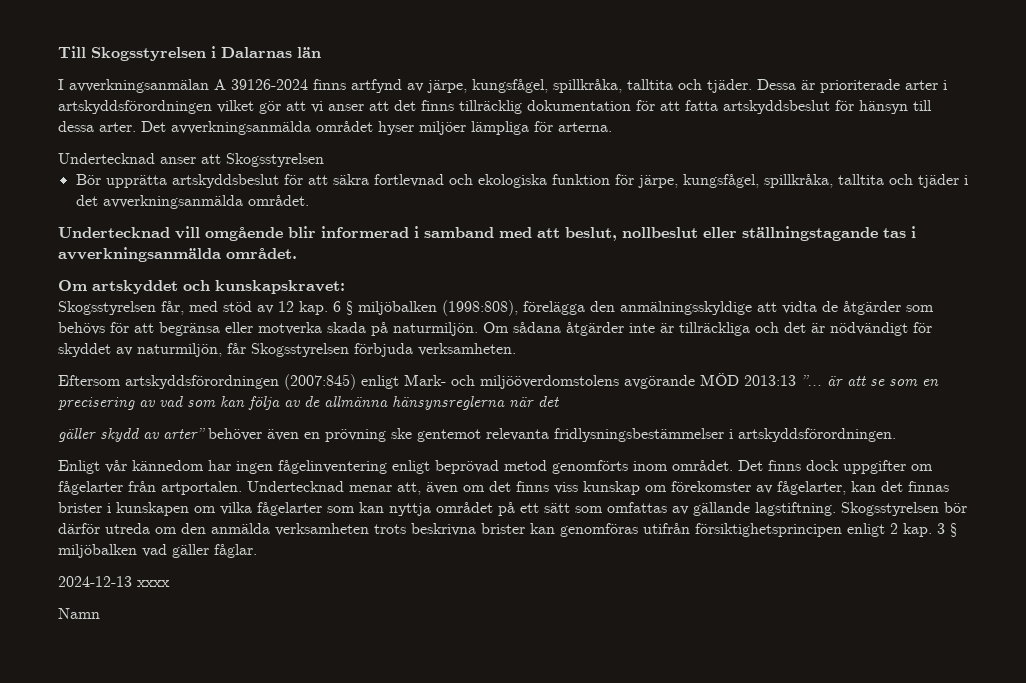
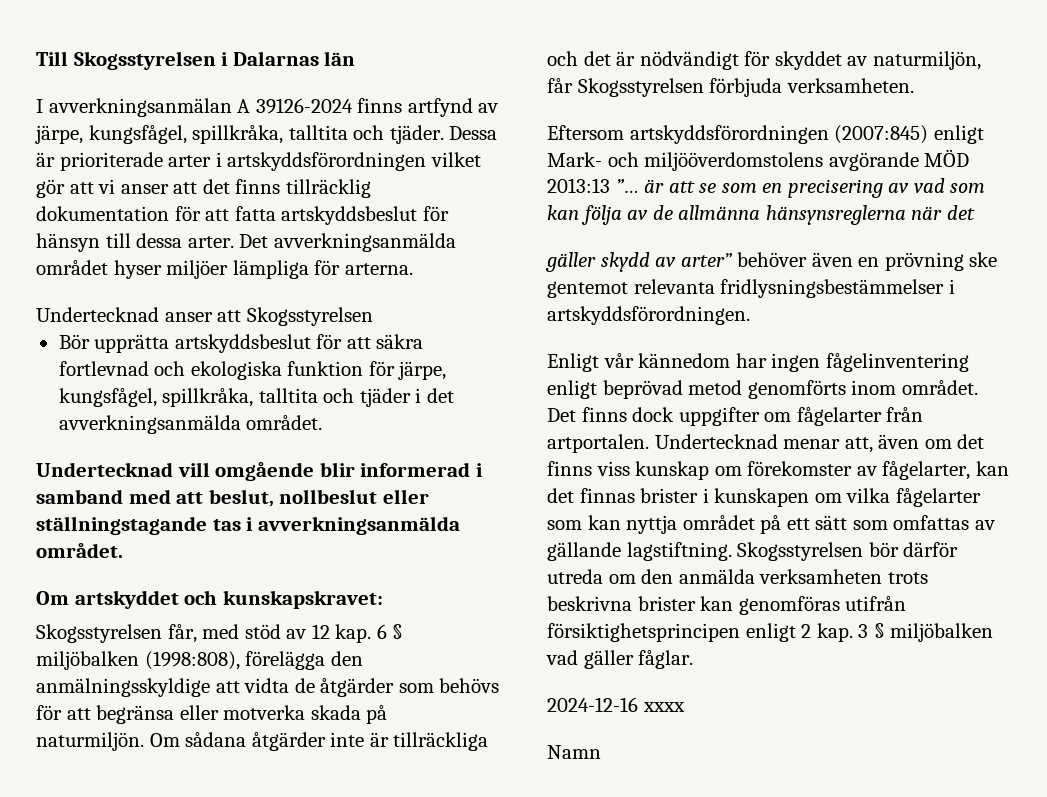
[58,576,132,587] 2024-12-13 -> [547,697,638,712] 2024-12-16

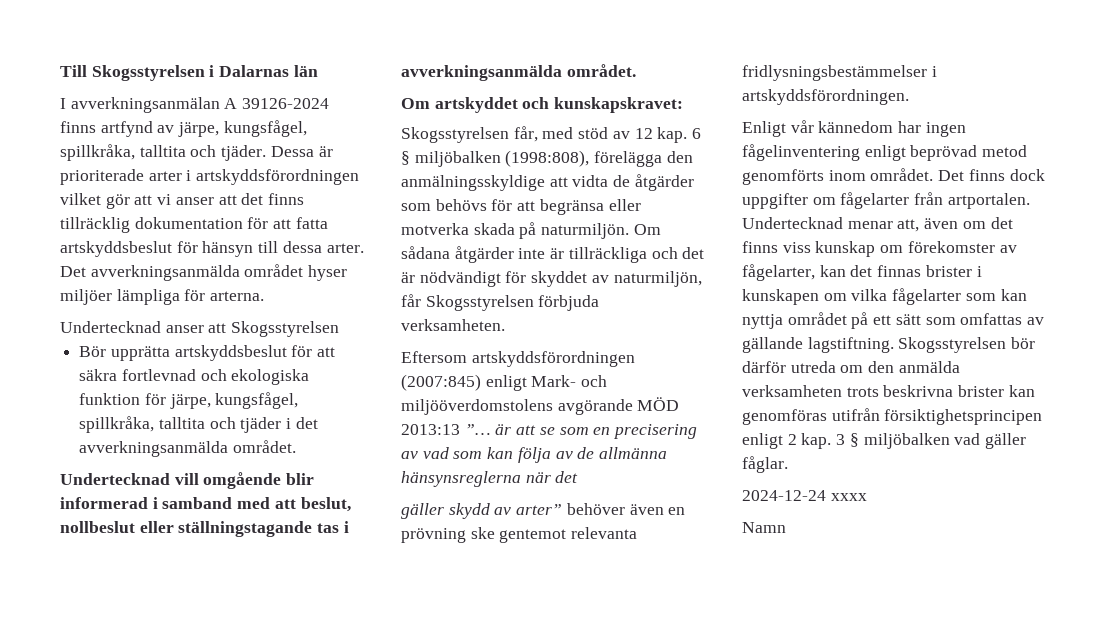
[547,697,638,712] 2024-12-16 -> [742,490,826,501] 2024-12-24

